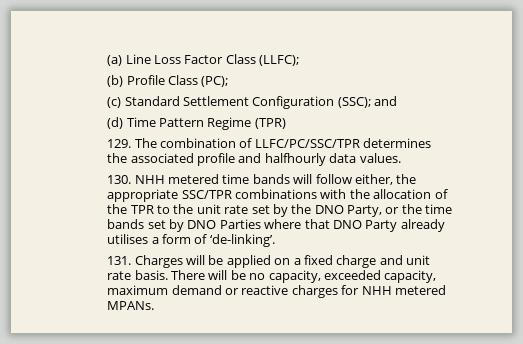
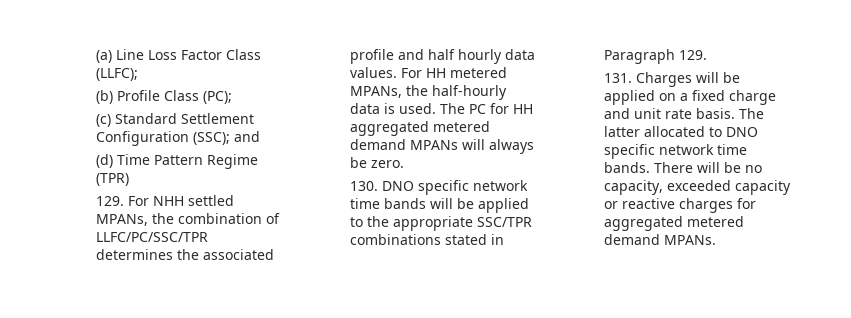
[134,138,157,148] The -> [127,195,234,206] [95,213,174,226] For NHH settled MPANs, the
[264,153,326,166] halfhourly -> [427,49,502,64] half hourly
[107,174,417,185] [107,189,448,202] [107,204,453,217] [107,219,445,232] [107,234,275,247] // 130. NHH metered time bands will follow either, the appropriate SSC/TPR combinations with the allocation of the TPR to the unit rate set by the DNO Party, or the time bands set by DNO Parties where that DNO Party already utilises a form of ‘de-linking’. -> [400,67,507,78] [349,85,507,100] [349,103,533,114] [349,121,490,136] [349,139,534,154] [349,157,404,168] [349,180,528,195] [349,198,529,213] [349,216,532,231] [349,234,504,245] [603,49,707,64] For HH metered MPANs, the half-hourly data is used. The PC for HH aggregated metered demand MPANs will always be zero. // 130. DNO specific network time bands will be applied to the appropriate SSC/TPR combinations stated in Paragraph 129.
(168, 275) none -> [738,108,764,119] [603,126,758,137] [603,144,747,159] [603,162,650,173] The latter allocated to DNO specific network time bands.
[384,270,437,283] [107,285,222,295] capacity, maximum demand -> [734,180,791,195] capacity
[361,285,446,295] NHH metered -> [603,216,744,231] [603,234,660,245] aggregated metered demand

